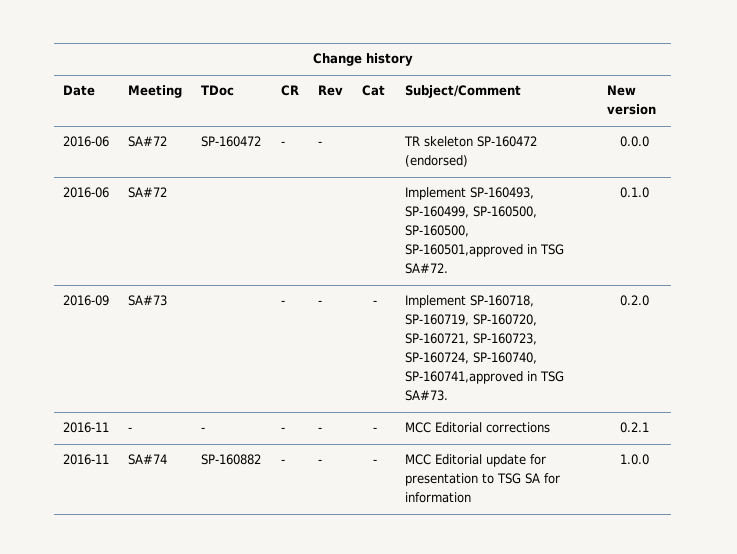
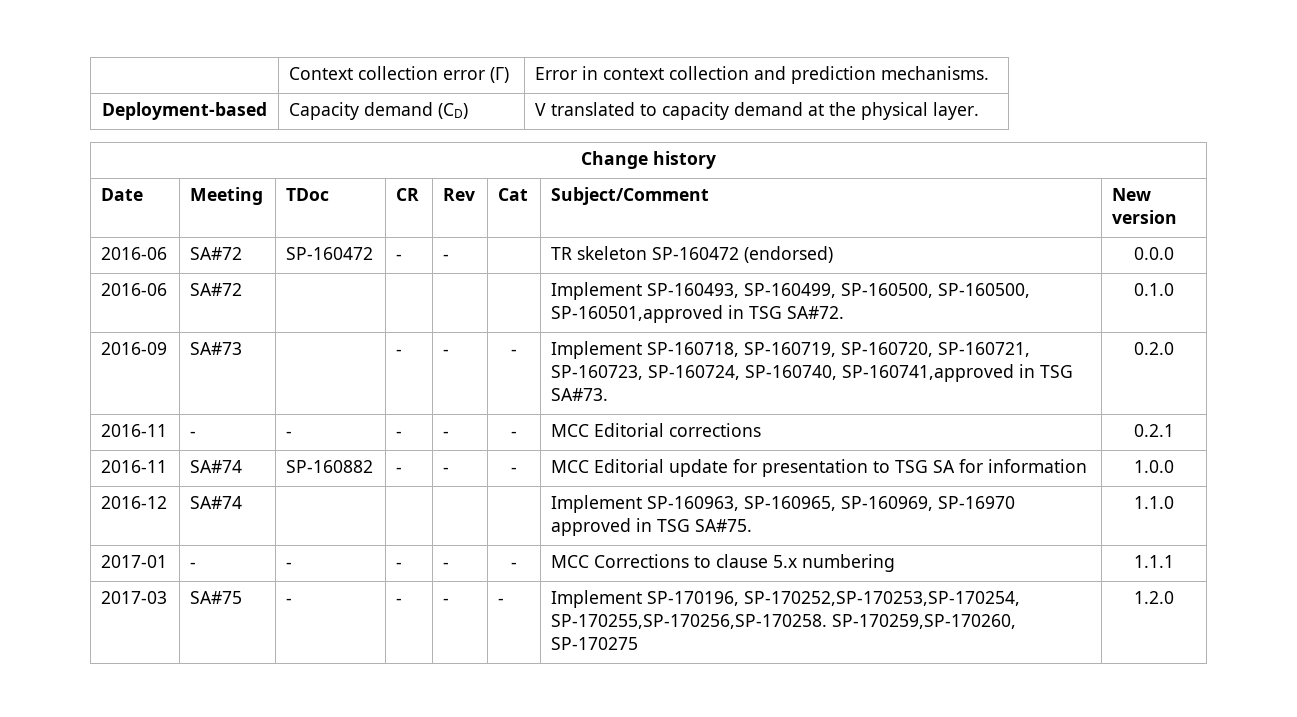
(312, 59) none -> [289,66,510,83] [535,66,990,84] [102,102,267,120] [289,102,469,120] [535,102,980,120] | Context collection error (Γ) | Error in context collection and prediction mechanisms. // Deployment-based | Capacity demand (CD) | V translated to capacity demand at the physical layer. //
(649, 459) none -> [101,496,168,509] [190,496,243,509] [551,495,1016,513] [551,518,753,536] [1134,496,1174,509] [101,555,168,568] [190,562,197,568] [286,562,293,568] [396,562,403,568] [443,562,450,568] [511,562,517,568] [551,554,896,572] [1134,555,1174,568] [101,591,168,604] [190,591,243,604] [286,598,293,604] [396,598,403,604] [443,598,450,604] [498,598,505,604] [551,590,1021,608] [551,614,1017,629] [551,637,639,650] [1134,591,1174,604] // 2016-12 | SA#74 | | | | | Implement SP-160963, SP-160965, SP-160969, SP-16970 approved in TSG SA#75. | 1.1.0 // 2017-01 | - | - | - | - | - | MCC Corrections to clause 5.x numbering | 1.1.1 // 2017-03 | SA#75 | - | - | - | - | Implement SP-170196, SP-170252,SP-170253,SP-170254, SP-170255,SP-170256,SP-170258. SP-170259,SP-170260, SP-170275 | 1.2.0

